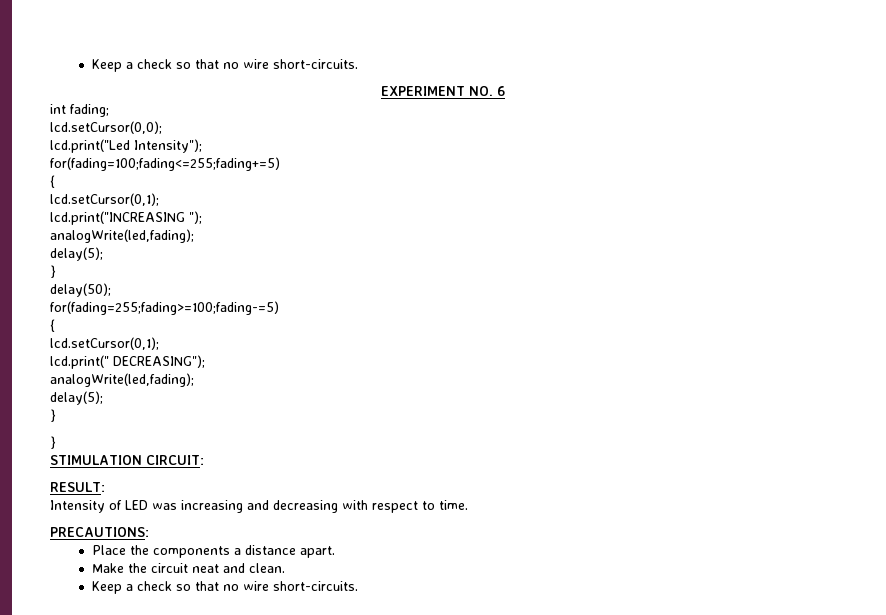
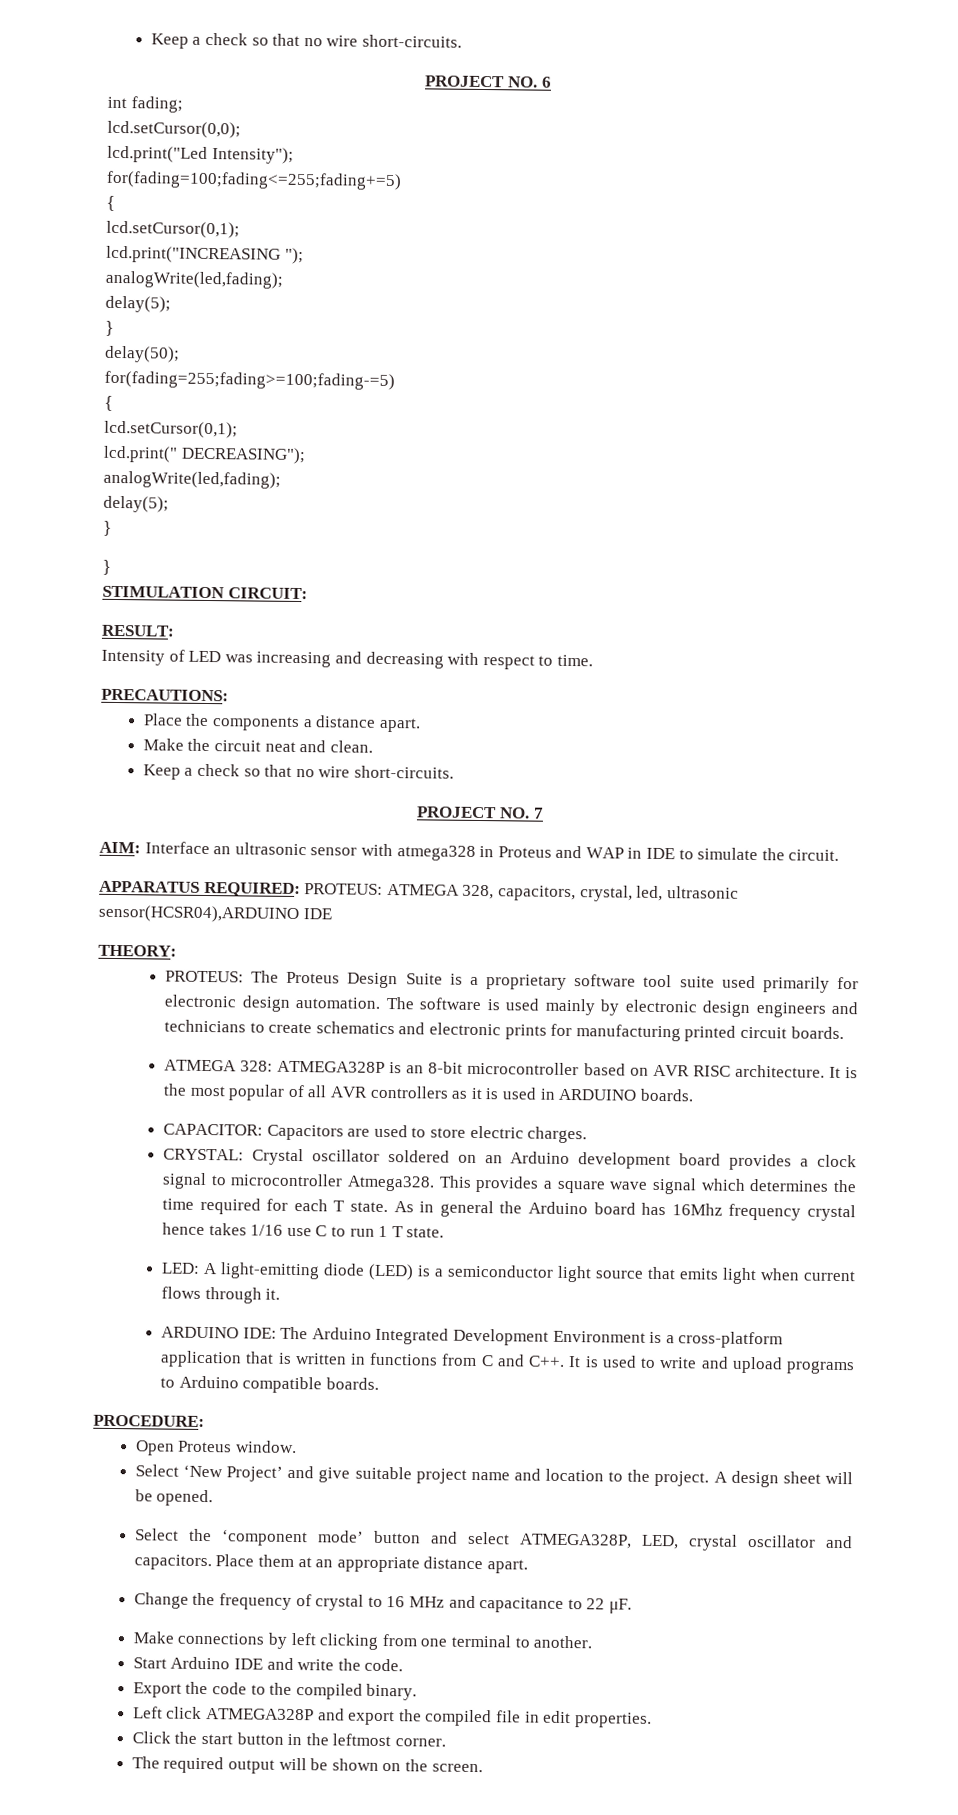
[91,59,358,72] [381,86,465,96] Keep a check so that no wire short-circuits. // EXPERIMENT -> [150,32,462,49] [425,75,506,88] Keep a check so that no wire short-circuits. // PROJECT
(358, 586) none -> [416,806,544,819] [99,841,840,861] [99,880,739,902] [98,904,332,924] [98,944,177,957] [165,970,859,993] [164,994,858,1018] [164,1019,844,1042] [164,1059,858,1079] [163,1083,694,1102] [163,1123,588,1144] [163,1148,857,1171] [162,1172,858,1195] [162,1197,856,1222] [162,1222,445,1238] [161,1262,856,1285] [161,1286,281,1304] [161,1326,784,1349] [160,1350,855,1375] [160,1375,379,1394] [93,1414,205,1428] [134,1440,298,1456] [134,1464,854,1488] [134,1489,214,1507] [134,1528,854,1551] [133,1554,528,1574] [133,1592,632,1614] [132,1631,593,1650] [132,1656,404,1672] [132,1681,418,1701] [132,1706,652,1728] [131,1731,446,1747] [131,1756,483,1774] // PROJECT NO. 7 // AIM: Interface an ultrasonic sensor with atmega328 in Proteus and WAP in IDE to simulate the circuit. // APPARATUS REQUIRED: PROTEUS: ATMEGA 328, capacitors, crystal, led, ultrasonic sensor(HCSR04),ARDUINO IDE // THEORY: // PROTEUS: The Proteus Design Suite is a proprietary software tool suite used primarily for electronic design automation. The software is used mainly by electronic design engineers and technicians to create schematics and electronic prints for manufacturing printed circuit boards. // ATMEGA 328: ATMEGA328P is an 8-bit microcontroller based on AVR RISC architecture. It is the most popular of all AVR controllers as it is used in ARDUINO boards. // CAPACITOR: Capacitors are used to store electric charges. // CRYSTAL: Crystal oscillator soldered on an Arduino development board provides a clock signal to microcontroller Atmega328. This provides a square wave signal which determines the time required for each T state. As in general the Arduino board has 16Mhz frequency crystal hence takes 1/16 use C to run 1 T state. // LED: A light-emitting diode (LED) is a semiconductor light source that emits light when current flows through it. // ARDUINO IDE: The Arduino Integrated Development Environment is a cross-platform application that is written in functions from C and C++. It is used to write and upload programs to Arduino compatible boards. // PROCEDURE: // Open Proteus window. // Select ‘New Project’ and give suitable project name and location to the project. A design sheet will be opened. // Select the ‘component mode’ button and select ATMEGA328P, LED, crystal oscillator and capacitors. Place them at an appropriate distance apart. // Change the frequency of crystal to 16 MHz and capacitance to 22 μF. // Make connections by left clicking from one terminal to another. // Start Arduino IDE and write the code. // Export the code to the compiled binary. // Left click ATMEGA328P and export the compiled file in edit properties. // Click the start button in the leftmost corner. // The required output will be shown on the screen.

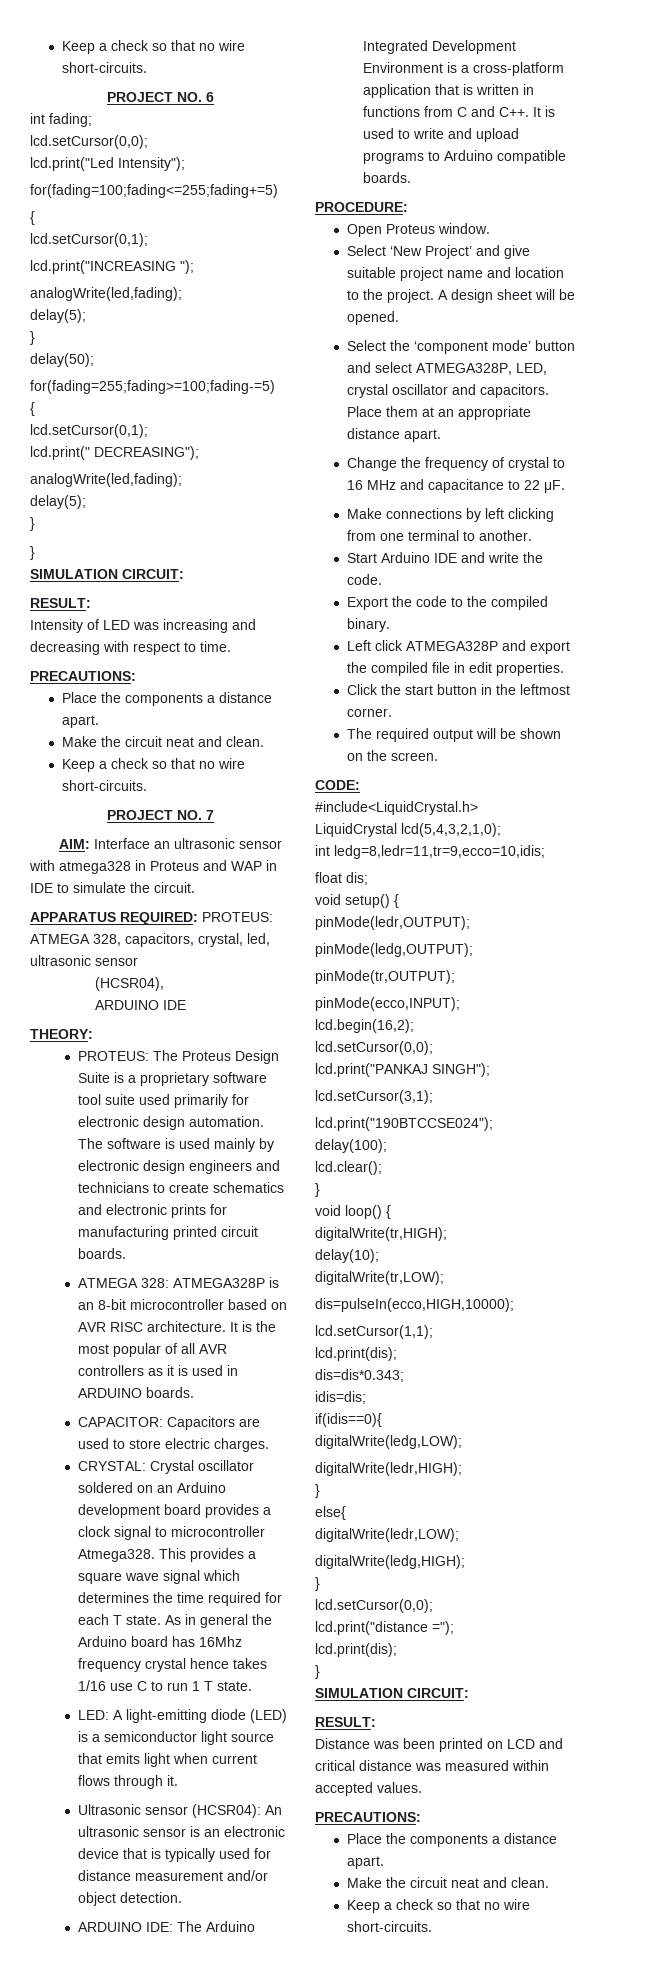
[102,585,225,599] STIMULATION -> [30,569,118,579] SIMULATION
[98,904,299,924] sensor(HCSR04),ARDUINO -> [95,957,138,966] [95,977,165,991] [95,1000,160,1010] sensor // (HCSR04), // ARDUINO
(281, 1294) none -> [78,1804,283,1818] [78,1826,286,1837] [78,1848,272,1862] [78,1870,269,1881] [78,1892,183,1906] // Ultrasonic sensor (HCSR04): An ultrasonic sensor is an electronic device that is typically used for distance measurement and/or object detection.
(483, 1768) none -> [315,780,360,790] [315,801,478,815] [315,823,501,837] [315,845,545,859] [315,872,368,885] [315,894,399,908] [315,916,470,930] [315,943,473,957] [315,970,455,984] [315,997,460,1011] [315,1019,414,1033] [315,1041,433,1055] [315,1063,490,1077] [315,1090,433,1104] [315,1117,493,1131] [315,1139,387,1153] [315,1161,382,1175] [315,1183,320,1197] [315,1205,391,1219] [315,1227,447,1241] [315,1249,379,1263] [315,1271,444,1285] [315,1298,514,1312] [315,1325,433,1339] [315,1347,397,1361] [315,1369,404,1382] [315,1391,366,1404] [315,1413,382,1427] [315,1435,462,1449] [315,1462,462,1476] [315,1484,320,1498] [315,1506,346,1520] [315,1528,459,1542] [315,1555,465,1569] [315,1577,320,1591] [315,1599,433,1613] [315,1621,454,1635] [315,1643,397,1657] [315,1665,320,1679] [315,1688,469,1698] [315,1717,376,1727] [315,1738,563,1752] [315,1760,549,1771] [315,1782,422,1796] [315,1812,421,1822] [346,1833,557,1847] [346,1856,384,1869] [346,1877,549,1888] [346,1899,530,1913] [346,1921,432,1932] // CODE: // #include<LiquidCrystal.h> // LiquidCrystal lcd(5,4,3,2,1,0); // int ledg=8,ledr=11,tr=9,ecco=10,idis; // float dis; // void setup() { // pinMode(ledr,OUTPUT); // pinMode(ledg,OUTPUT); // pinMode(tr,OUTPUT); // pinMode(ecco,INPUT); // lcd.begin(16,2); // lcd.setCursor(0,0); // lcd.print("PANKAJ SINGH"); // lcd.setCursor(3,1); // lcd.print("190BTCCSE024"); // delay(100); // lcd.clear(); // } // void loop() { // digitalWrite(tr,HIGH); // delay(10); // digitalWrite(tr,LOW); // dis=pulseIn(ecco,HIGH,10000); // lcd.setCursor(1,1); // lcd.print(dis); // dis=dis*0.343; // idis=dis; // if(idis==0){ // digitalWrite(ledg,LOW); // digitalWrite(ledr,HIGH); // } // else{ // digitalWrite(ledr,LOW); // digitalWrite(ledg,HIGH); // } // lcd.setCursor(0,0); // lcd.print("distance ="); // lcd.print(dis); // } // SIMULATION CIRCUIT: // RESULT: // Distance was been printed on LCD and critical distance was measured within accepted values. // PRECAUTIONS: // Place the components a distance apart. // Make the circuit neat and clean. // Keep a check so that no wire short-circuits.

